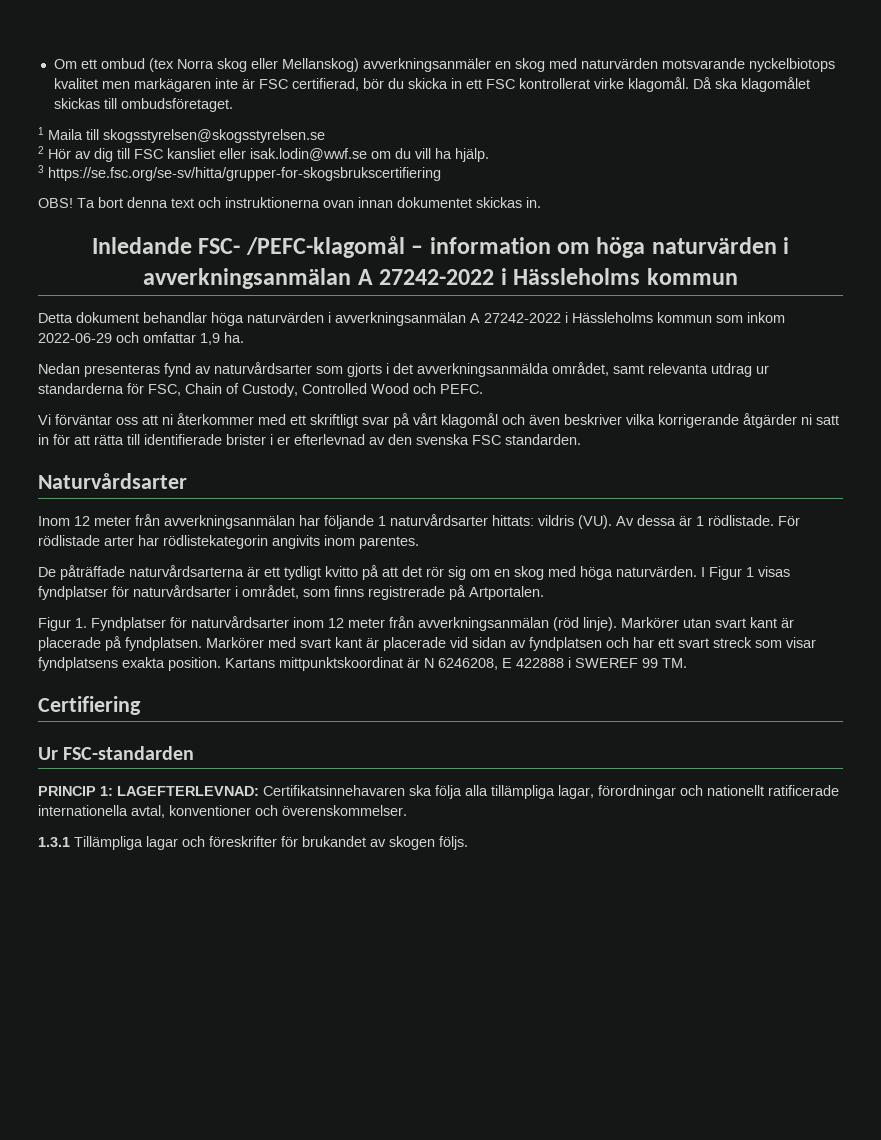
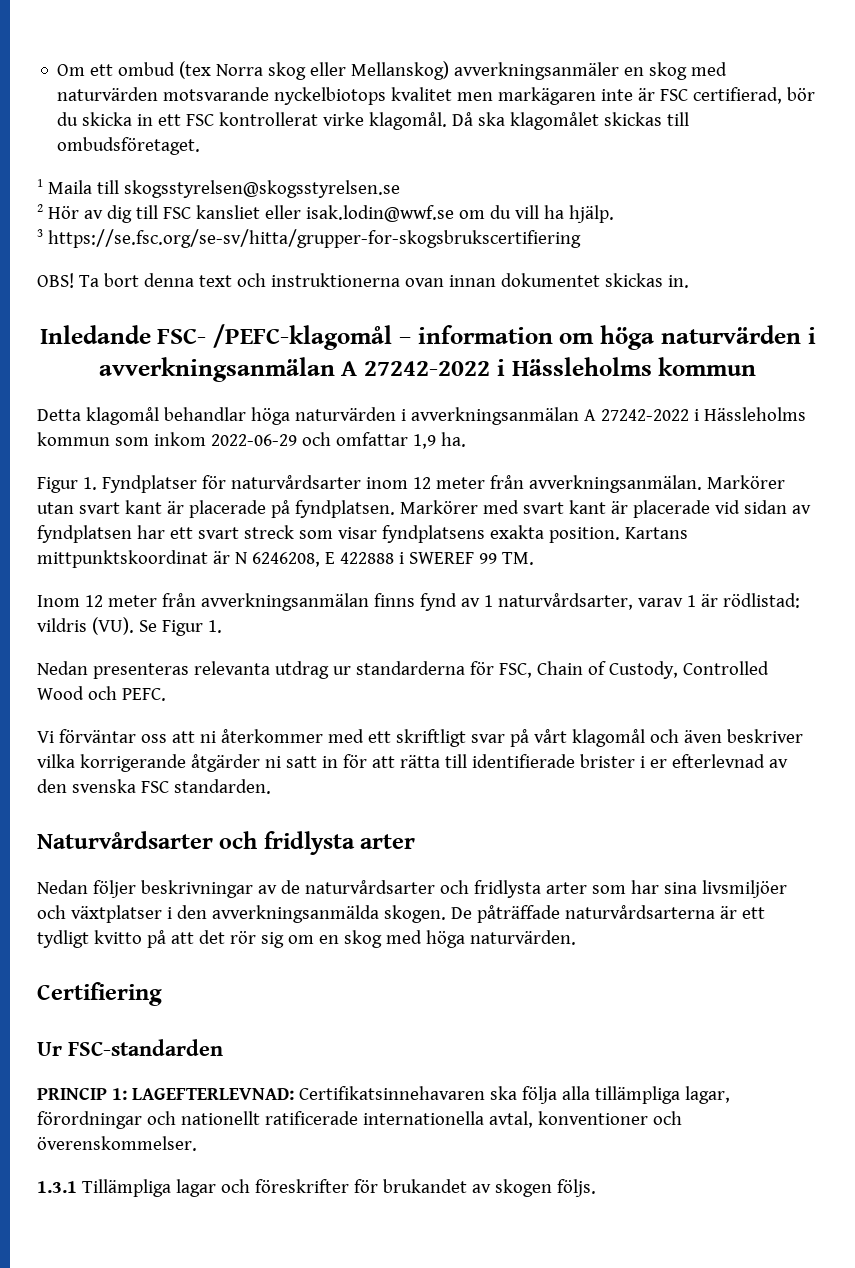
[76,312,139,323] dokument -> [85,407,159,425] klagomål
[38,362,644,377] Nedan presenteras fynd av naturvårdsarter som gjorts i det avverkningsanmälda området, samt -> [37,475,785,493] [37,500,811,518] [37,525,688,543] [37,550,534,568] [37,593,800,611] [37,617,222,636] [37,661,189,679] Figur 1. Fyndplatser för naturvårdsarter inom 12 meter från avverkningsanmälan. Markörer utan svart kant är placerade på fyndplatsen. Markörer med svart kant är placerade vid sidan av fyndplatsen har ett svart streck som visar fyndplatsens exakta position. Kartans mittpunktskoordinat är N 6246208, E 422888 i SWEREF 99 TM. // Inom 12 meter från avverkningsanmälan finns fynd av 1 naturvårdsarter, varav 1 är rödlistad: vildris (VU). Se Figur 1. // Nedan presenteras
[38,514,800,529] [38,535,419,549] // Inom 12 meter från avverkningsanmälan har följande 1 naturvårdsarter hittats: vildris (VU). Av dessa är 1 rödlistade. För rödlistade arter har rödlistekategorin angivits inom parentes. // -> [219,831,416,855] [37,880,787,898] [37,905,446,923] och fridlysta arter // Nedan följer beskrivningar av de naturvårdsarter och fridlysta arter som har sina livsmiljöer och växtplatser i den avverkningsanmälda skogen.
[701,566,790,580] [38,585,544,600] [38,616,794,631] [38,636,816,651] [38,657,687,671] I Figur 1 visas fyndplatser för naturvårdsarter i området, som finns registrerade på Artportalen. // Figur 1. Fyndplatser för naturvårdsarter inom 12 meter från avverkningsanmälan (röd linje). Markörer utan svart kant är placerade på fyndplatsen. Markörer med svart kant är placerade vid sidan av fyndplatsen och har ett svart streck som visar fyndplatsens exakta position. Kartans mittpunktskoordinat är N 6246208, E 422888 i SWEREF 99 TM. -> (576, 937) none

